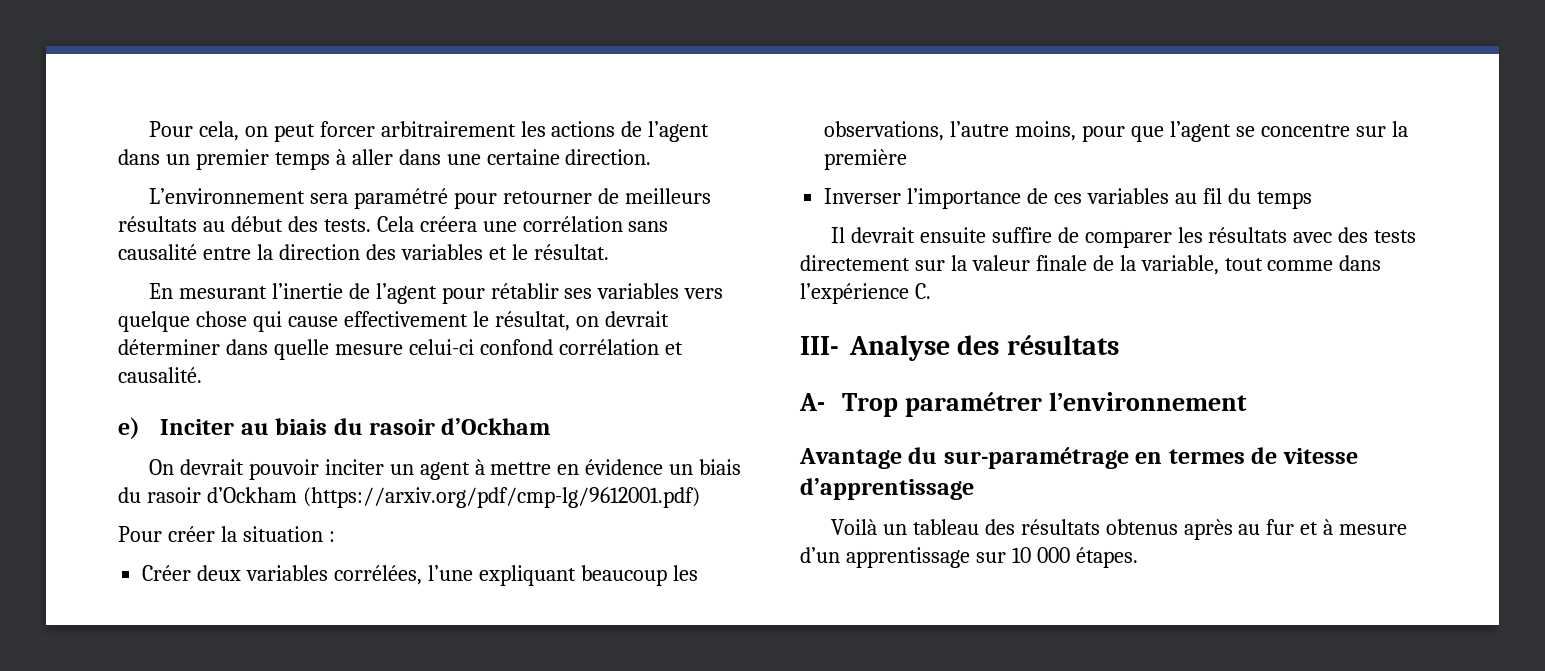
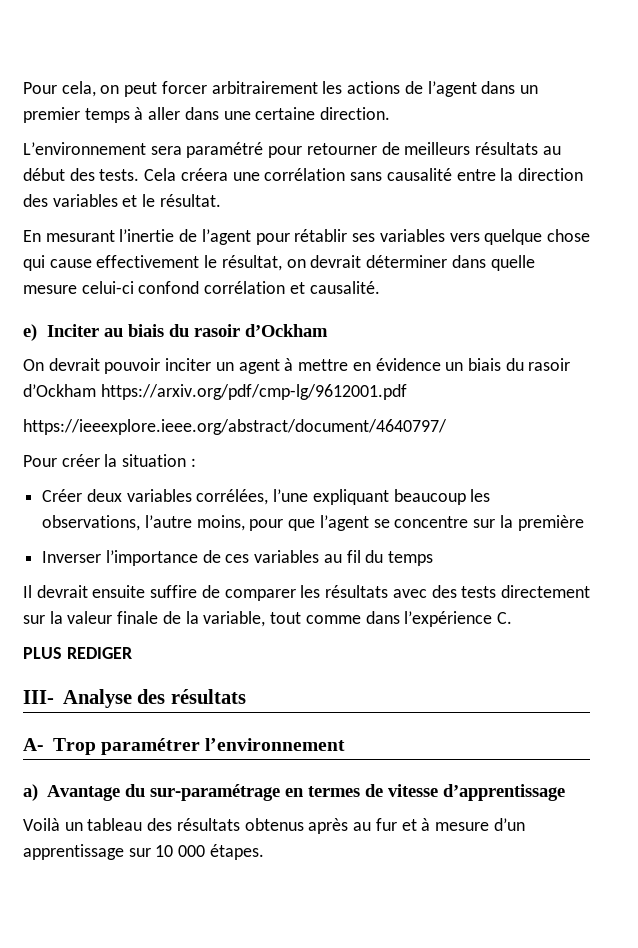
[302,487,700,508] (https://arxiv.org/pdf/cmp-lg/9612001.pdf) -> [100,384,407,400] [23,419,447,435] https://arxiv.org/pdf/cmp-lg/9612001.pdf // https://ieeexplore.ieee.org/abstract/document/4640797/
(931, 291) none -> [23,647,132,659] // PLUS REDIGER
(1247, 401) none -> [23,784,38,801] a)

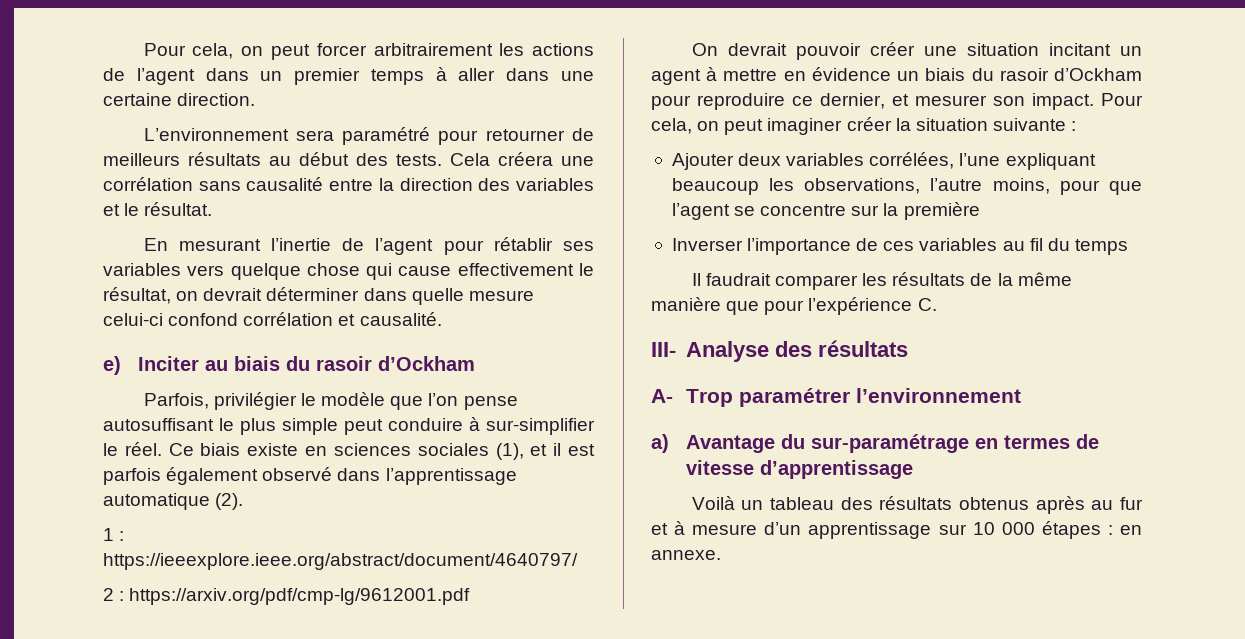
(329, 330) none -> [143,392,518,410] [103,417,595,435] [103,442,595,460] [103,467,517,485] [103,493,244,510] [103,528,125,541] [103,553,578,570] [103,588,471,605] // Parfois, privilégier le modèle que l’on pense autosuffisant le plus simple peut conduire à sur-simplifier le réel. Ce biais existe en sciences sociales (1), et il est parfois également observé dans l’apprentissage automatique (2). // 1 : https://ieeexplore.ieee.org/abstract/document/4640797/ // 2 : https://arxiv.org/pdf/cmp-lg/9612001.pdf
[165,358,212,371] inciter -> [869,42,1111,56] créer une situation incitant
[100,384,407,400] [23,419,447,435] [23,455,57,467] https://arxiv.org/pdf/cmp-lg/9612001.pdf // https://ieeexplore.ieee.org/abstract/document/4640797/ // Pour -> [651,93,1143,110] [651,118,843,135] pour reproduire ce dernier, et mesurer son impact. Pour cela, on peut imaginer
(187, 460) none -> [992,118,1066,131] suivante
[42,489,83,502] Créer -> [671,153,734,170] Ajouter
[36,585,590,601] [23,611,400,627] devrait ensuite suffire de comparer les résultats avec des tests directement sur la valeur finale de la variable, tout comme dans -> [705,272,1072,290] [651,297,805,315] faudrait comparer les résultats de la même manière que pour
[23,647,132,659] // PLUS REDIGER -> (937, 304) none
[209,844,264,860] étapes. -> [1041,521,1142,539] [651,550,721,560] étapes : en annexe.

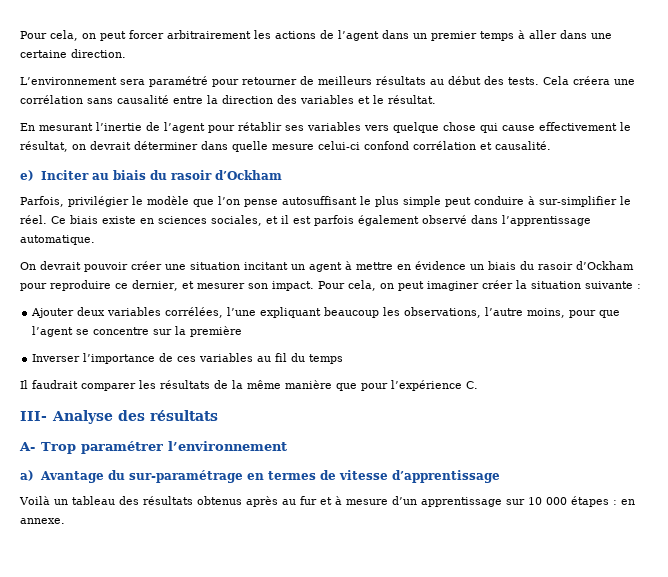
[417,443,524,460] sociales (1), -> [211,215,262,226] sociales,
[103,493,244,510] [103,528,125,541] [103,553,578,570] [103,588,471,605] automatique (2). // 1 : https://ieeexplore.ieee.org/abstract/document/4640797/ // 2 : https://arxiv.org/pdf/cmp-lg/9612001.pdf -> [20,235,95,245] automatique.

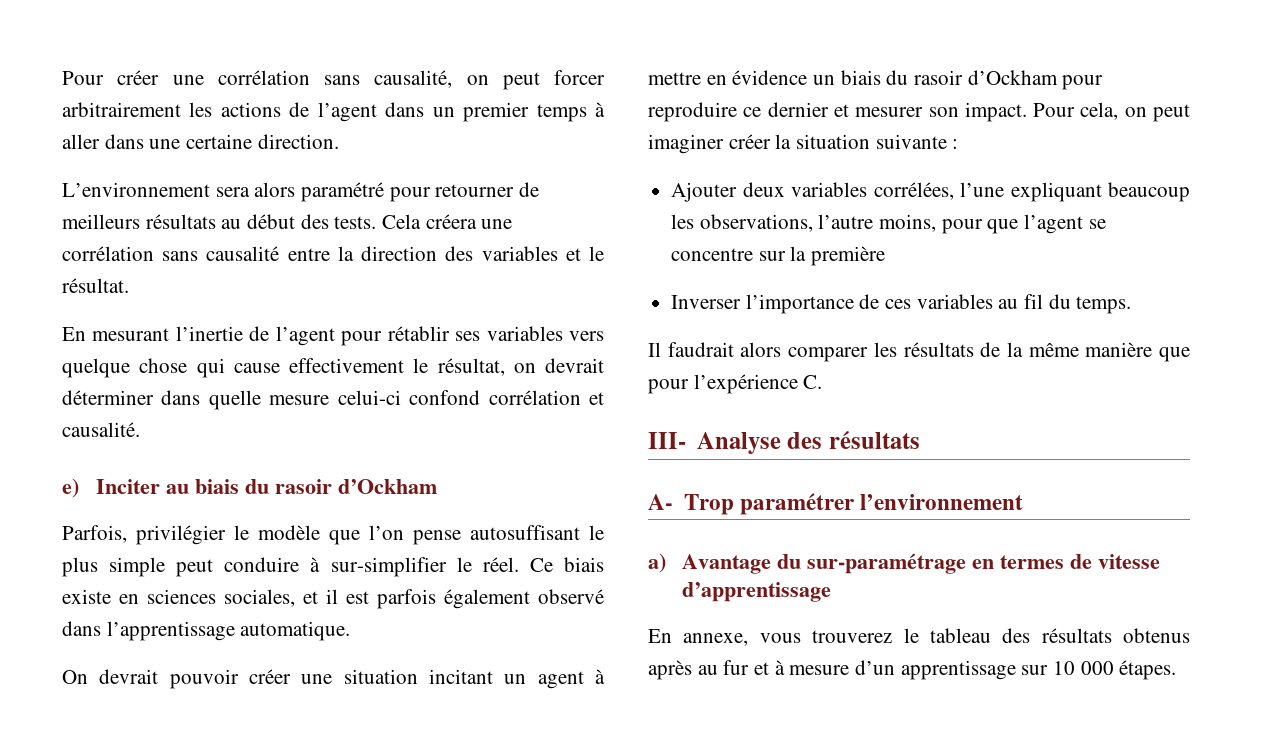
[20,30,78,41] Pour cela, -> [62,70,453,88] Pour créer une corrélation sans causalité,
(145, 82) none -> [254,182,296,197] alors
[132,280,178,291] dernier, -> [767,102,829,117] dernier
[309,354,344,364] temps -> [1076,296,1132,314] temps.
(78, 384) none -> [740,342,782,357] alors
[19,496,68,505] Voilà un -> [648,628,919,646] En annexe, vous trouverez le
[571,496,635,507] [20,518,65,524] étapes : en annexe. -> [1119,660,1177,680] étapes.

